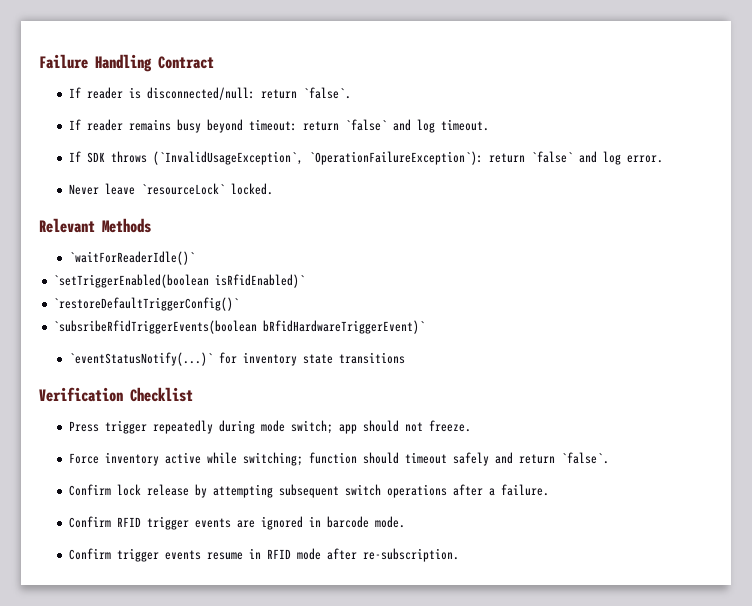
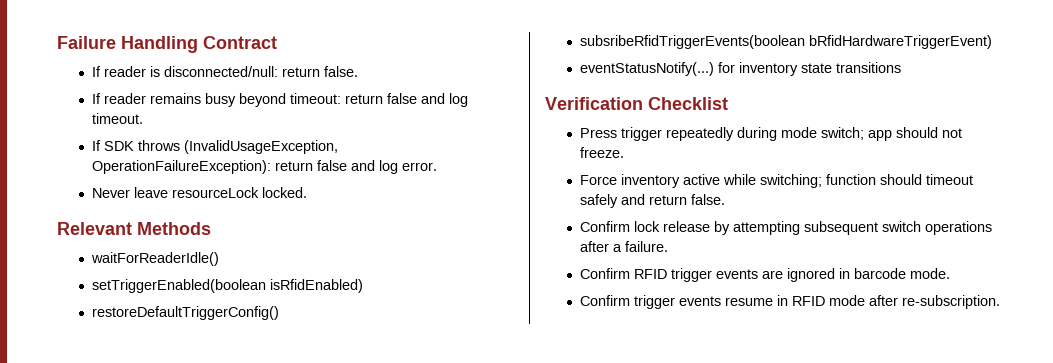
[303,87,352,99] `false`. -> [324,66,359,77] false.
[345,119,388,131] `false` -> [387,93,418,104] false
[153,151,574,165] (`InvalidUsageException`, `OperationFailureException`): return `false` -> [184,140,339,154] [92,160,348,174] (InvalidUsageException, OperationFailureException): return false
[141,183,226,195] `resourceLock` -> [172,187,260,198] resourceLock
[69,251,196,265] [53,274,306,288] [53,297,240,311] [53,320,426,334] [69,352,214,366] `waitForReaderIdle()` // `setTriggerEnabled(boolean isRfidEnabled)` // `restoreDefaultTriggerConfig()` // `subsribeRfidTriggerEvents(boolean bRfidHardwareTriggerEvent)` // `eventStatusNotify(...)` -> [91,252,220,266] [92,279,364,293] [92,306,280,320] [580,35,993,49] [580,62,715,76] waitForReaderIdle() // setTriggerEnabled(boolean isRfidEnabled) // restoreDefaultTriggerConfig() // subsribeRfidTriggerEvents(boolean bRfidHardwareTriggerEvent) // eventStatusNotify(...)
[561,452,610,464] `false`. -> [691,194,726,205] false.

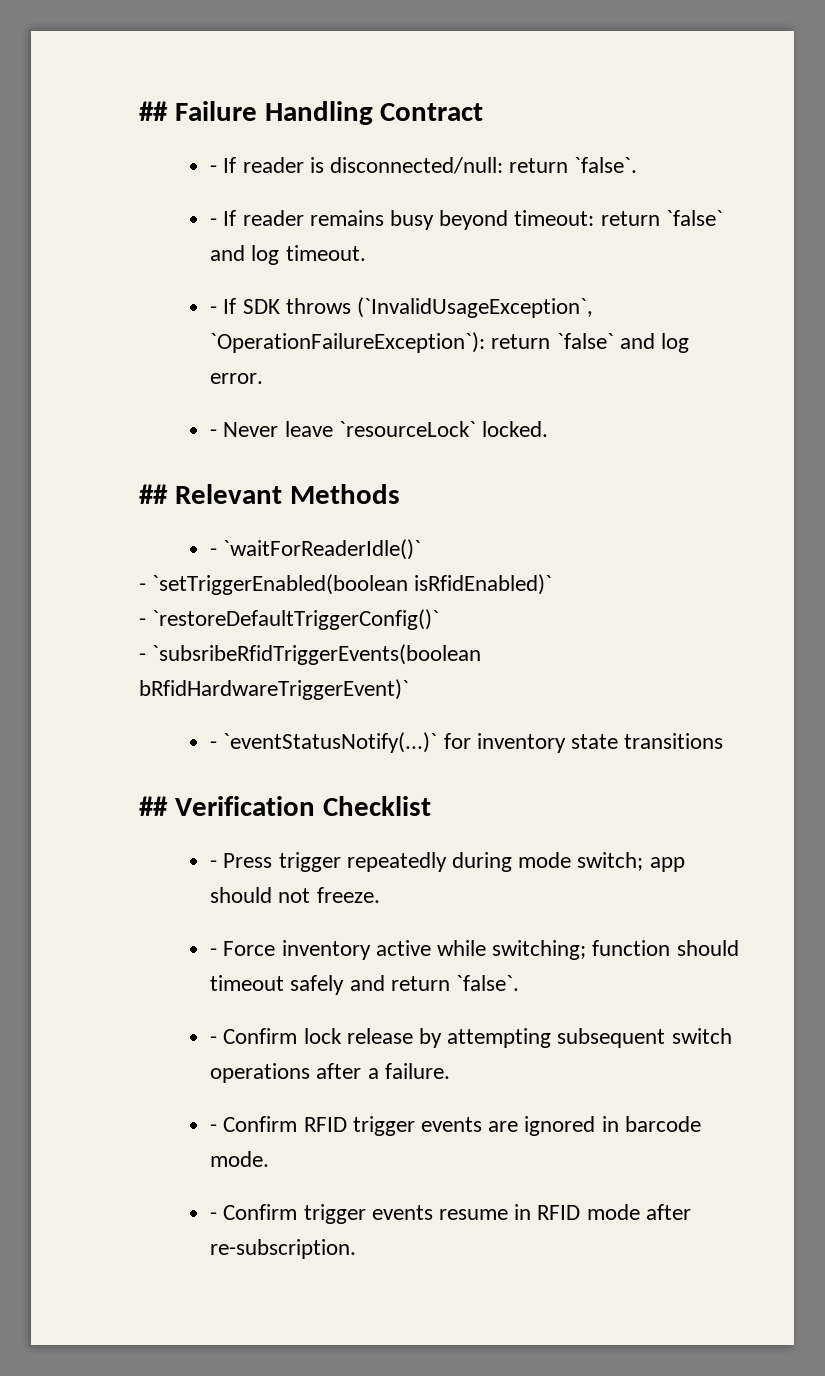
(57, 42) none -> [139,101,168,121] ##
(277, 42) none -> [210,165,218,173] -
[324,66,359,77] false. // -> [574,157,638,173] [210,218,218,226] `false`. // -
[387,93,418,104] false -> [665,210,723,226] `false`
(144, 118) none -> [210,306,218,314] -
[184,140,339,154] [92,160,348,174] (InvalidUsageException, OperationFailureException): return false -> [357,297,594,318] [210,332,614,353] (`InvalidUsageException`, `OperationFailureException`): return `false`
(438, 166) none -> [210,429,218,437] -
[172,187,260,198] resourceLock -> [338,421,476,437] `resourceLock`
(308, 192) none -> [139,484,168,504] ##
[91,252,220,266] [92,279,364,293] [92,306,280,320] [580,35,993,49] [580,62,715,76] waitForReaderIdle() // setTriggerEnabled(boolean isRfidEnabled) // restoreDefaultTriggerConfig() // subsribeRfidTriggerEvents(boolean bRfidHardwareTriggerEvent) // eventStatusNotify(...) -> [210,539,422,560] [139,574,553,595] [139,609,440,630] [139,644,482,665] [139,679,409,700] [210,732,438,753] - `waitForReaderIdle()` // - `setTriggerEnabled(boolean isRfidEnabled)` // - `restoreDefaultTriggerConfig()` // - `subsribeRfidTriggerEvents(boolean bRfidHardwareTriggerEvent)` // - `eventStatusNotify(...)`
(902, 67) none -> [139,796,168,816] ##
(728, 103) none -> [210,860,218,868] -
(625, 152) none -> [210,948,218,956] -
[691,194,726,205] false. // -> [456,975,520,991] [210,1036,218,1044] `false`. // -
(669, 246) none -> [210,1124,218,1132] -
(951, 273) none -> [210,1212,218,1220] -

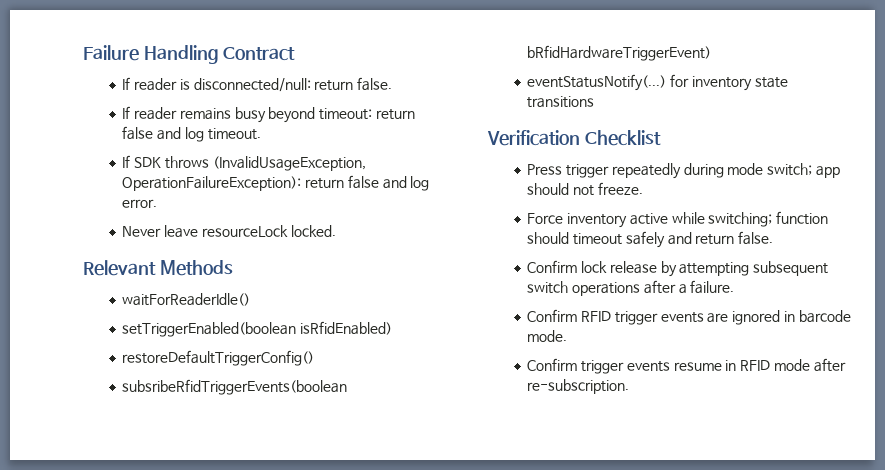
[139,101,168,121] ## -> (83, 53) none
[210,165,218,173] - -> (296, 54) none
[574,157,638,173] [210,218,218,226] `false`. // - -> [357,77,393,91] false. //
[665,210,723,226] `false` -> [122,126,154,140] false
[210,306,218,314] - -> (261, 134) none
[357,297,594,318] [210,332,614,353] (`InvalidUsageException`, `OperationFailureException`): return `false` -> [212,156,366,171] [122,175,379,191] (InvalidUsageException, OperationFailureException): return false
[210,429,218,437] - -> (158, 203) none
[338,421,476,437] `resourceLock` -> [201,225,288,237] resourceLock
[139,484,168,504] ## -> (336, 231) none
[210,539,422,560] [139,574,553,595] [139,609,440,630] [139,644,482,665] [139,679,409,700] [210,732,438,753] - `waitForReaderIdle()` // - `setTriggerEnabled(boolean isRfidEnabled)` // - `restoreDefaultTriggerConfig()` // - `subsribeRfidTriggerEvents(boolean bRfidHardwareTriggerEvent)` // - `eventStatusNotify(...)` -> [122,293,251,306] [122,321,393,337] [122,350,315,366] [122,379,348,395] [527,45,712,61] [527,74,667,91] waitForReaderIdle() // setTriggerEnabled(boolean isRfidEnabled) // restoreDefaultTriggerConfig() // subsribeRfidTriggerEvents(boolean bRfidHardwareTriggerEvent) // eventStatusNotify(...)
[139,796,168,816] ## -> (595, 102) none
[210,860,218,868] - -> (661, 138) none
[210,948,218,956] - -> (643, 188) none
[456,975,520,991] [210,1036,218,1044] `false`. // - -> [738,231,774,245] false. //
[210,1124,218,1132] - -> (735, 287) none
[210,1212,218,1220] - -> (568, 336) none

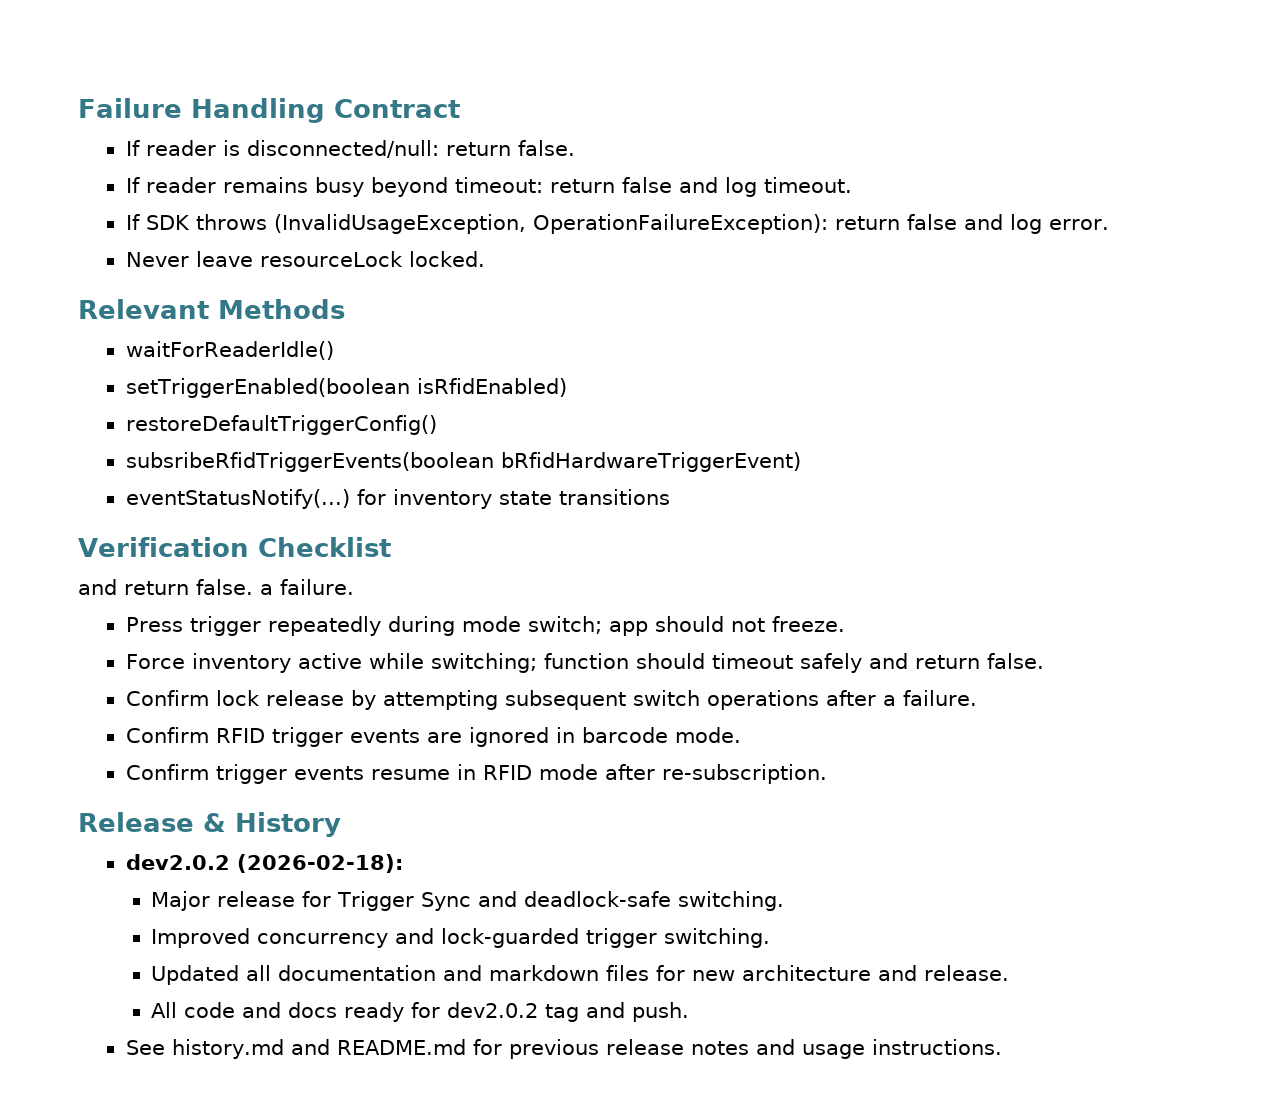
(661, 138) none -> [78,579,354,595] // and return false. a failure.
(630, 386) none -> [78,812,341,837] [125,854,403,873] [151,891,785,911] [151,928,771,948] [151,965,1010,985] [151,1002,690,1022] [125,1039,1002,1059] // Release & History // dev2.0.2 (2026-02-18): // Major release for Trigger Sync and deadlock-safe switching. // Improved concurrency and lock-guarded trigger switching. // Updated all documentation and markdown files for new architecture and release. // All code and docs ready for dev2.0.2 tag and push. // See history.md and README.md for previous release notes and usage instructions.

